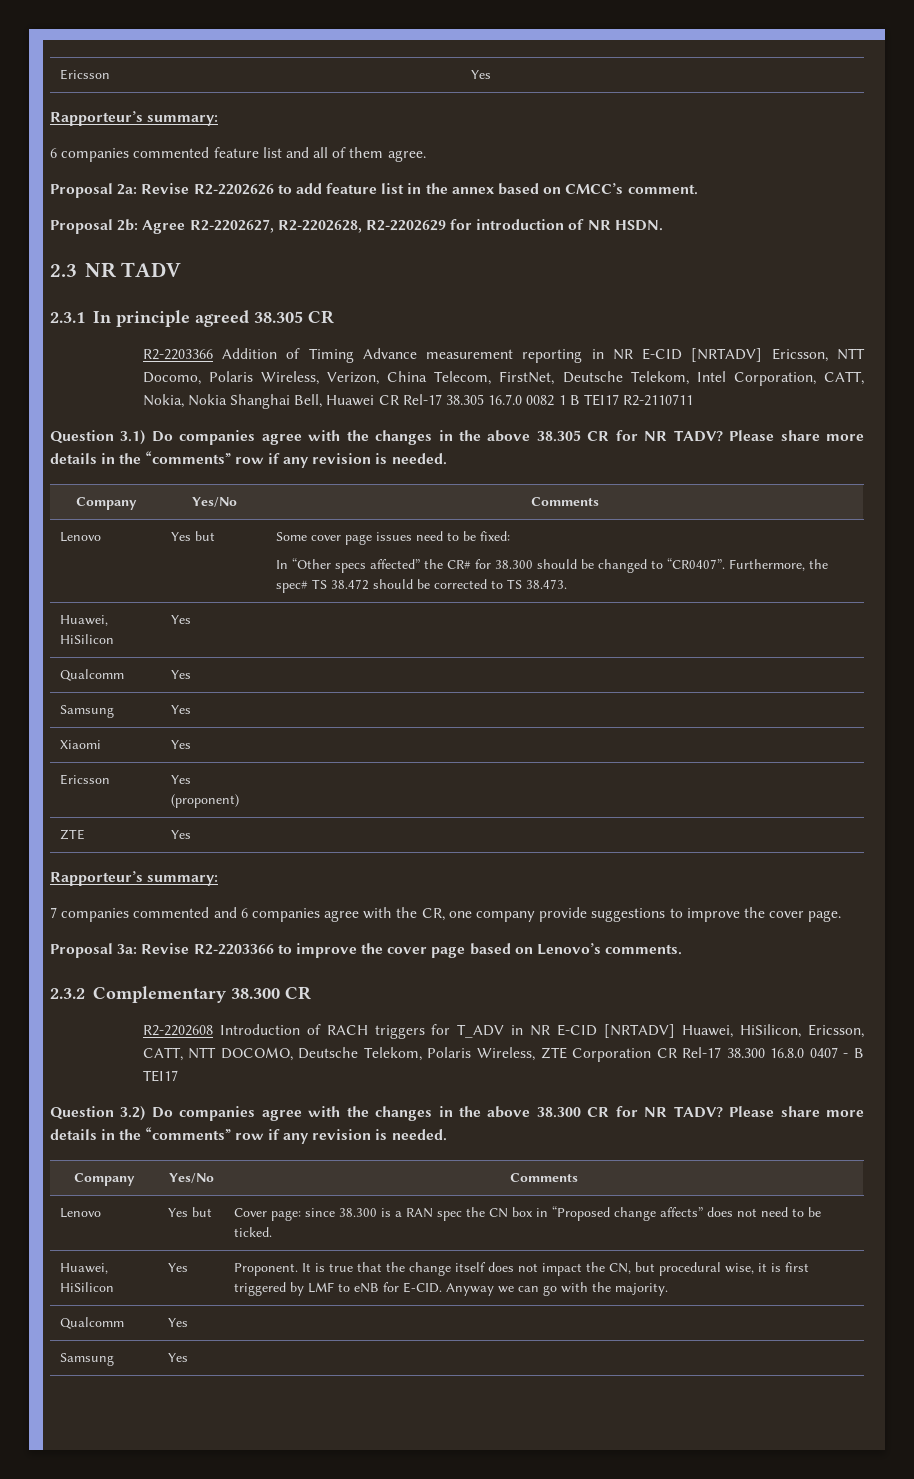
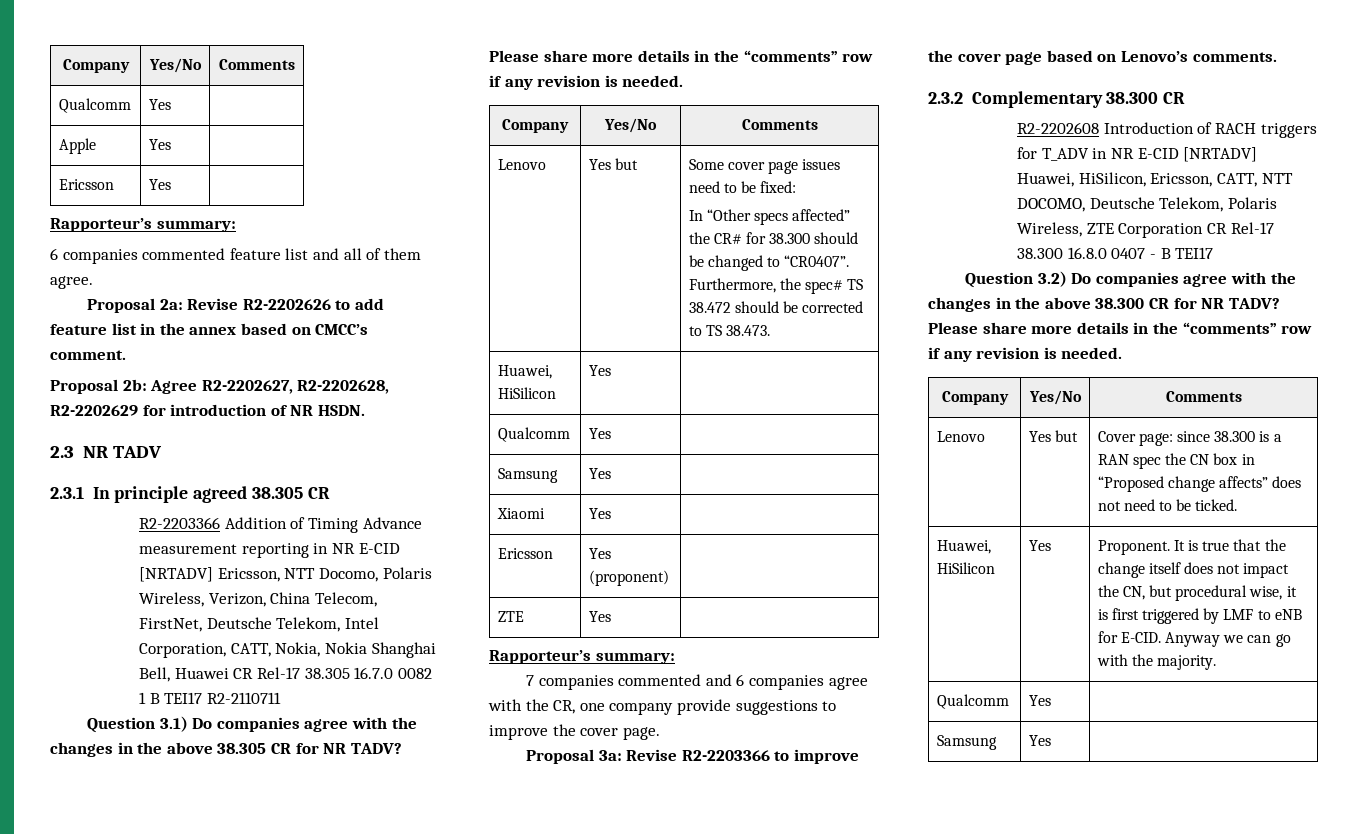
(60, 74) none -> [62,59,130,73] [148,58,202,73] [218,59,295,70] [58,98,131,113] [148,99,171,110] [58,138,96,154] [148,139,171,150] Company | Yes/No | Comments // Qualcomm | Yes | // Apple | Yes | //

